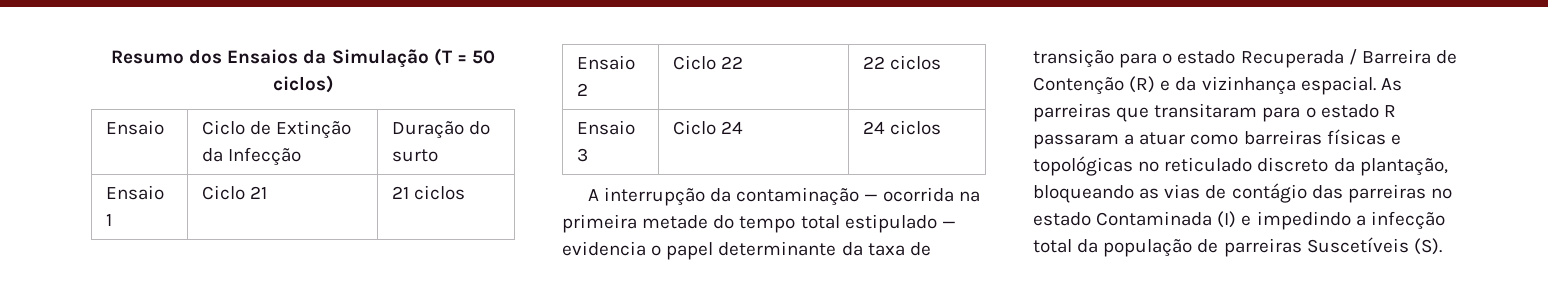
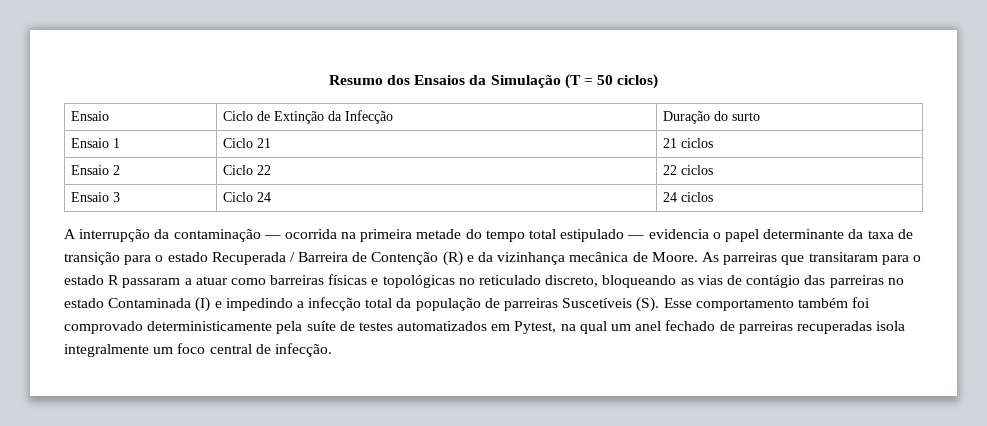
[1300,76,1376,95] espacial. -> [569,252,698,262] mecânica de Moore.
[1257,157,1448,176] discreto da plantação, -> [545,275,599,287] discreto,
(1442, 246) none -> [663,297,871,311] [64,320,906,334] [64,343,332,357] Esse comportamento também foi comprovado deterministicamente pela suíte de testes automatizados em Pytest, na qual um anel fechado de parreiras recuperadas isola integralmente um foco central de infecção.

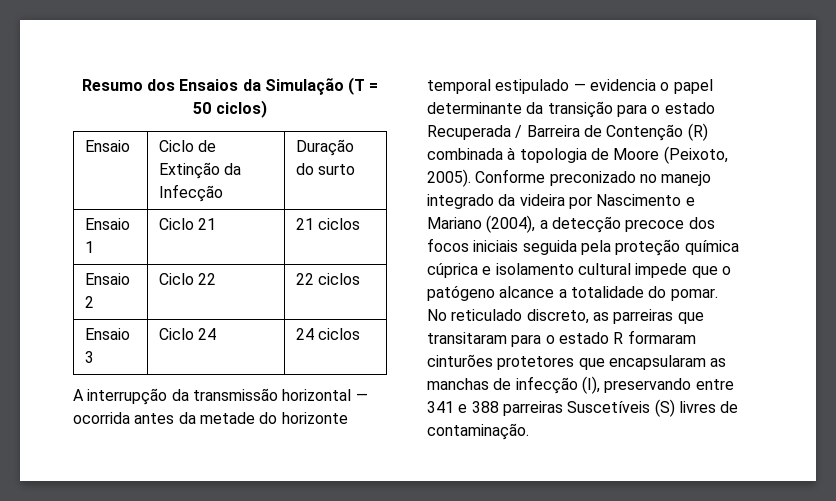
[173,229,557,242] contaminação — ocorrida na primeira metade do tempo total -> [192,388,368,401] [73,412,348,424] [427,79,491,94] transmissão horizontal — ocorrida antes da metade do horizonte temporal
[867,229,913,239] taxa de -> (544, 108) none
[466,252,719,265] e da vizinhança mecânica de Moore. As -> [427,146,728,164] [427,169,712,187] [427,194,695,209] [427,215,715,233] [427,238,739,256] [427,263,731,278] [427,285,718,301] [427,309,609,324] combinada à topologia de Moore (Peixoto, 2005). Conforme preconizado no manejo integrado da videira por Nascimento e Mariano (2004), a detecção precoce dos focos iniciais seguida pela proteção química cúprica e isolamento cultural impede que o patógeno alcance a totalidade do pomar. No reticulado discreto, as
[122,274,904,288] [64,297,871,312] [64,320,906,334] [64,343,332,357] passaram a atuar como barreiras físicas e topológicas no reticulado discreto, bloqueando as vias de contágio das parreiras no estado Contaminada (I) e impedindo a infecção total da população de parreiras Suscetíveis (S). Esse comportamento também foi comprovado deterministicamente pela suíte de testes automatizados em Pytest, na qual um anel fechado de parreiras recuperadas isola integralmente um foco central de infecção. -> [627,330,696,344] [427,354,727,370] [427,376,734,394] [427,399,739,417] [427,423,529,440] formaram cinturões protetores que encapsularam as manchas de infecção (I), preservando entre 341 e 388 parreiras Suscetíveis (S) livres de contaminação.

